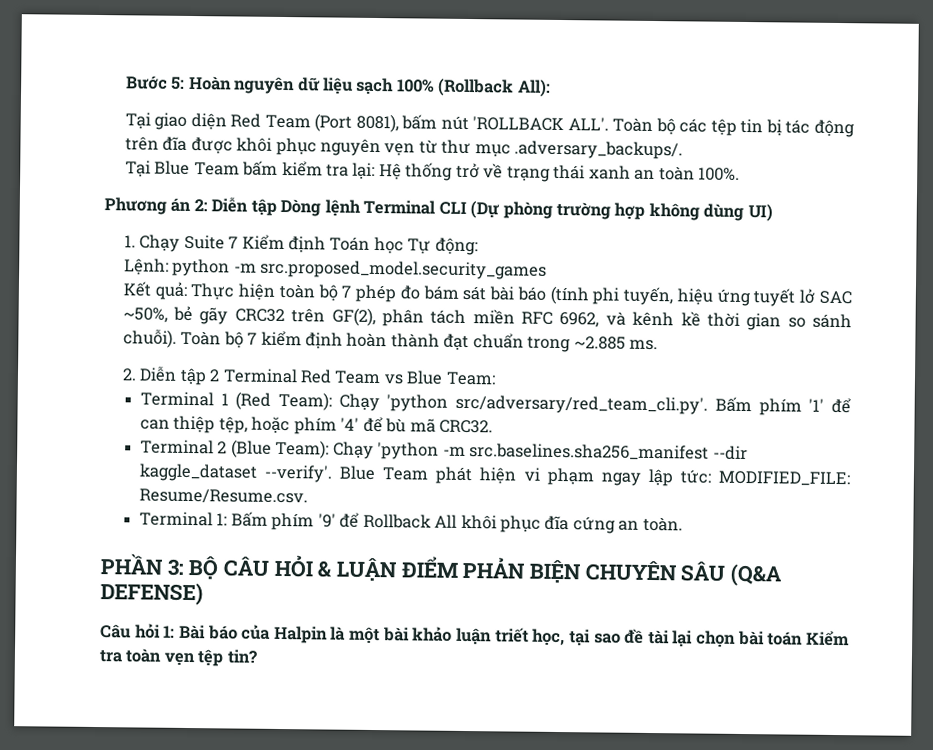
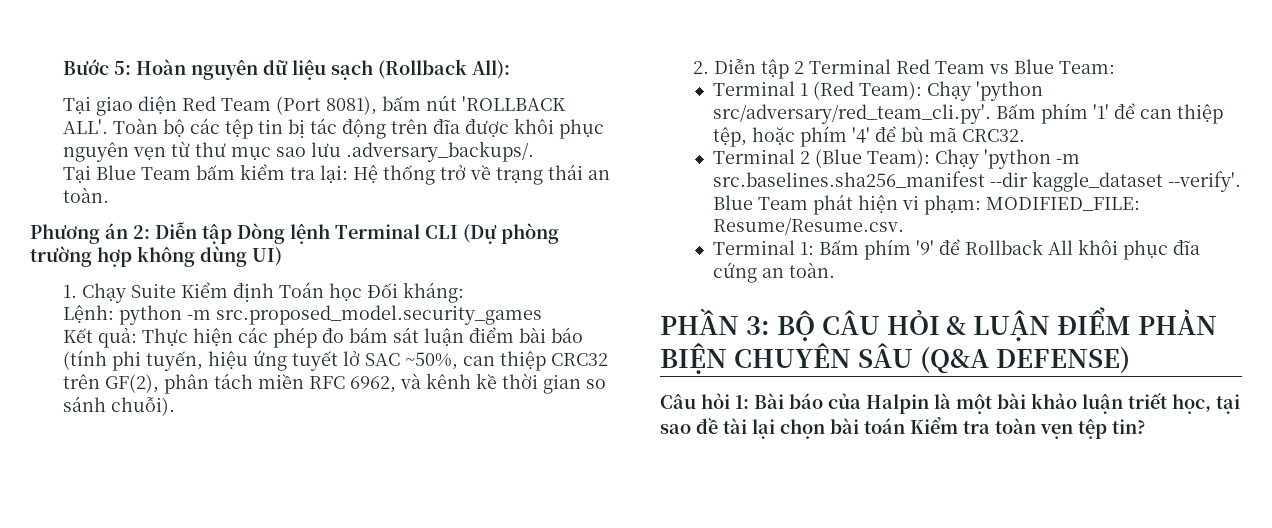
[396,79,435,93] 100% -> (373, 70) none
(511, 150) none -> [275,142,341,157] sao lưu
[588,165,741,181] xanh an toàn 100%. -> [587,170,610,180] [62,187,109,203] an toàn.
[228,236,239,249] 7 -> (176, 290) none
[407,237,478,256] Tự động: -> [366,282,464,303] Đối kháng:
[278,283,352,301] toàn bộ 7 -> [237,327,268,343] các
(487, 293) none -> [423,327,514,347] luận điểm
[173,305,229,325] bẻ gãy -> [462,351,546,371] can thiệp
[180,330,659,353] Toàn bộ 7 kiểm định hoàn thành đạt chuẩn trong ~2.885 ms. -> (175, 406) none
[546,467,711,487] phạm ngay lập tức: -> [923,195,981,215] phạm:

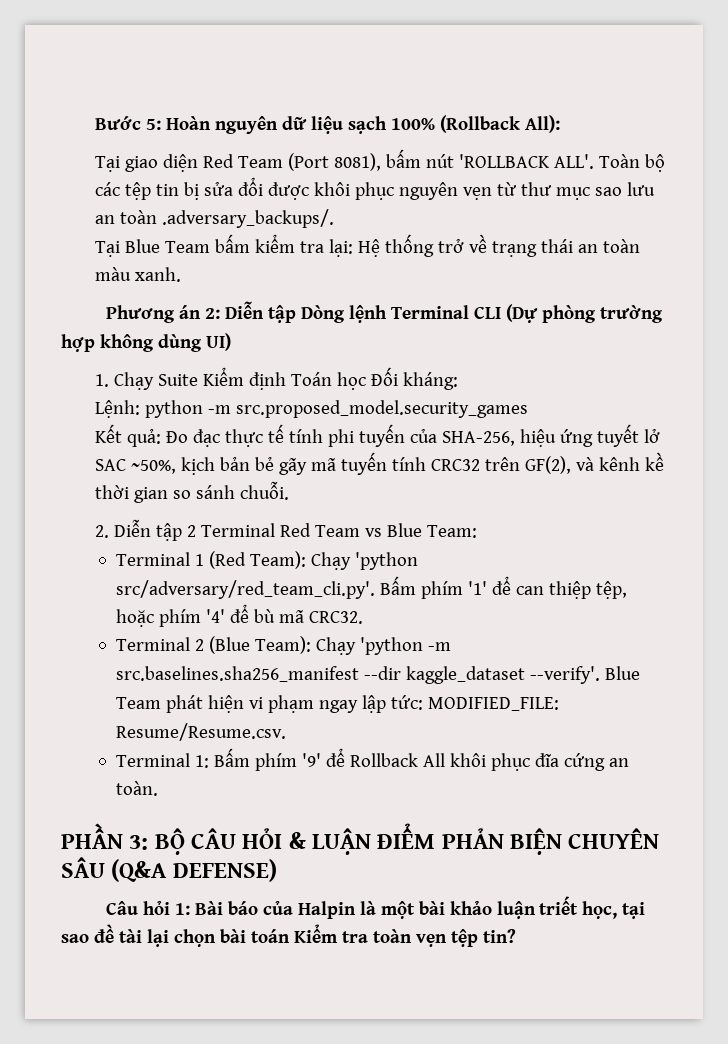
(373, 70) none -> [391,118,436,130] 100%
[309,118,460,139] tác động trên đĩa -> [204,177,264,196] sửa đổi
(341, 149) none -> [95,210,158,224] an toàn
[62,187,109,203] toàn. -> [603,239,641,253] [95,267,182,282] toàn màu xanh.
[141,327,583,348] [62,350,203,371] Thực hiện các phép đo bám sát luận điểm bài báo (tính phi tuyến, -> [166,424,516,447] Đo đạc thực tế tính phi tuyến của SHA-256,
[462,351,608,371] [62,373,396,394] can thiệp CRC32 trên GF(2), phân tách miền RFC 6962, -> [181,452,572,475] kịch bản bẻ gãy mã tuyến tính CRC32 trên GF(2),
[110,397,175,416] chuỗi). -> [240,481,290,500] chuỗi.
[923,195,981,215] phạm: -> [267,695,423,713] phạm ngay lập tức:

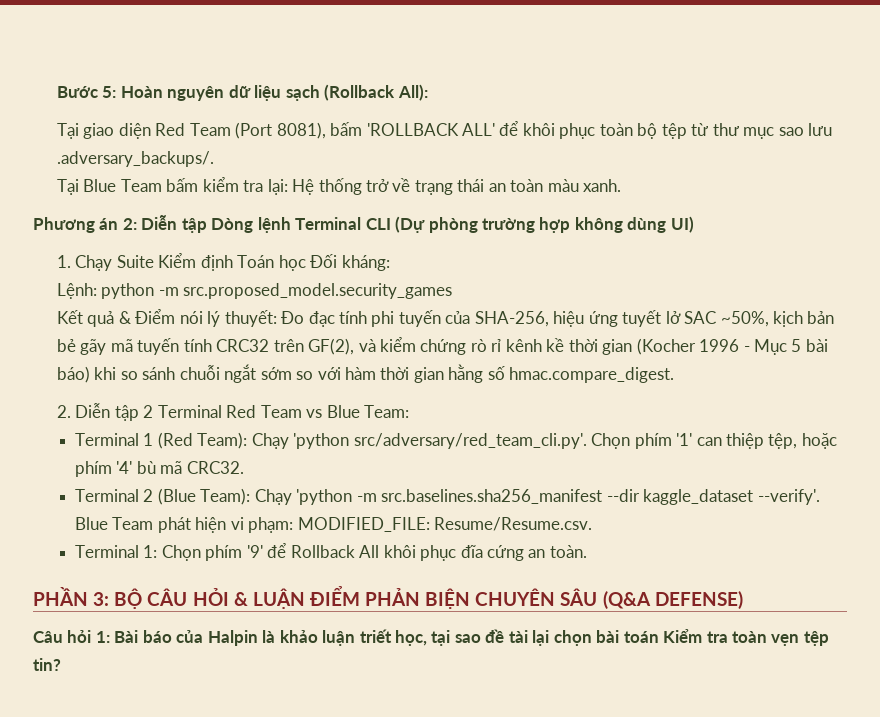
[391,118,436,130] 100% -> (320, 93) none
[426,154,666,172] [95,177,493,200] nút 'ROLLBACK ALL'. Toàn bộ các tệp tin bị sửa đổi được khôi phục nguyên vẹn -> [366,121,687,139] 'ROLLBACK ALL' để khôi phục toàn bộ tệp
[95,210,158,224] an toàn -> (832, 129) none
[127,424,285,447] quả: Đo đạc thực tế -> [87,309,335,327] quả & Điểm nói lý thuyết: Đo đạc
[599,452,665,471] [95,481,290,503] kênh kề thời gian so sánh chuỗi. -> [379,337,828,355] [56,364,675,383] kiểm chứng rò rỉ kênh kề thời gian (Kocher 1996 - Mục 5 bài báo) khi so sánh chuỗi ngắt sớm so với hàm thời gian hằng số hmac.compare_digest.
[379,576,416,595] Bấm -> [591,433,631,449] Chọn
[491,576,511,595] để -> (693, 439) none
[229,604,249,623] để -> (133, 467) none
[267,695,423,713] phạm ngay lập tức: -> [248,517,294,533] phạm:
[213,748,250,767] Bấm -> [161,545,201,561] Chọn
[380,901,445,919] một bài -> (276, 636) none

